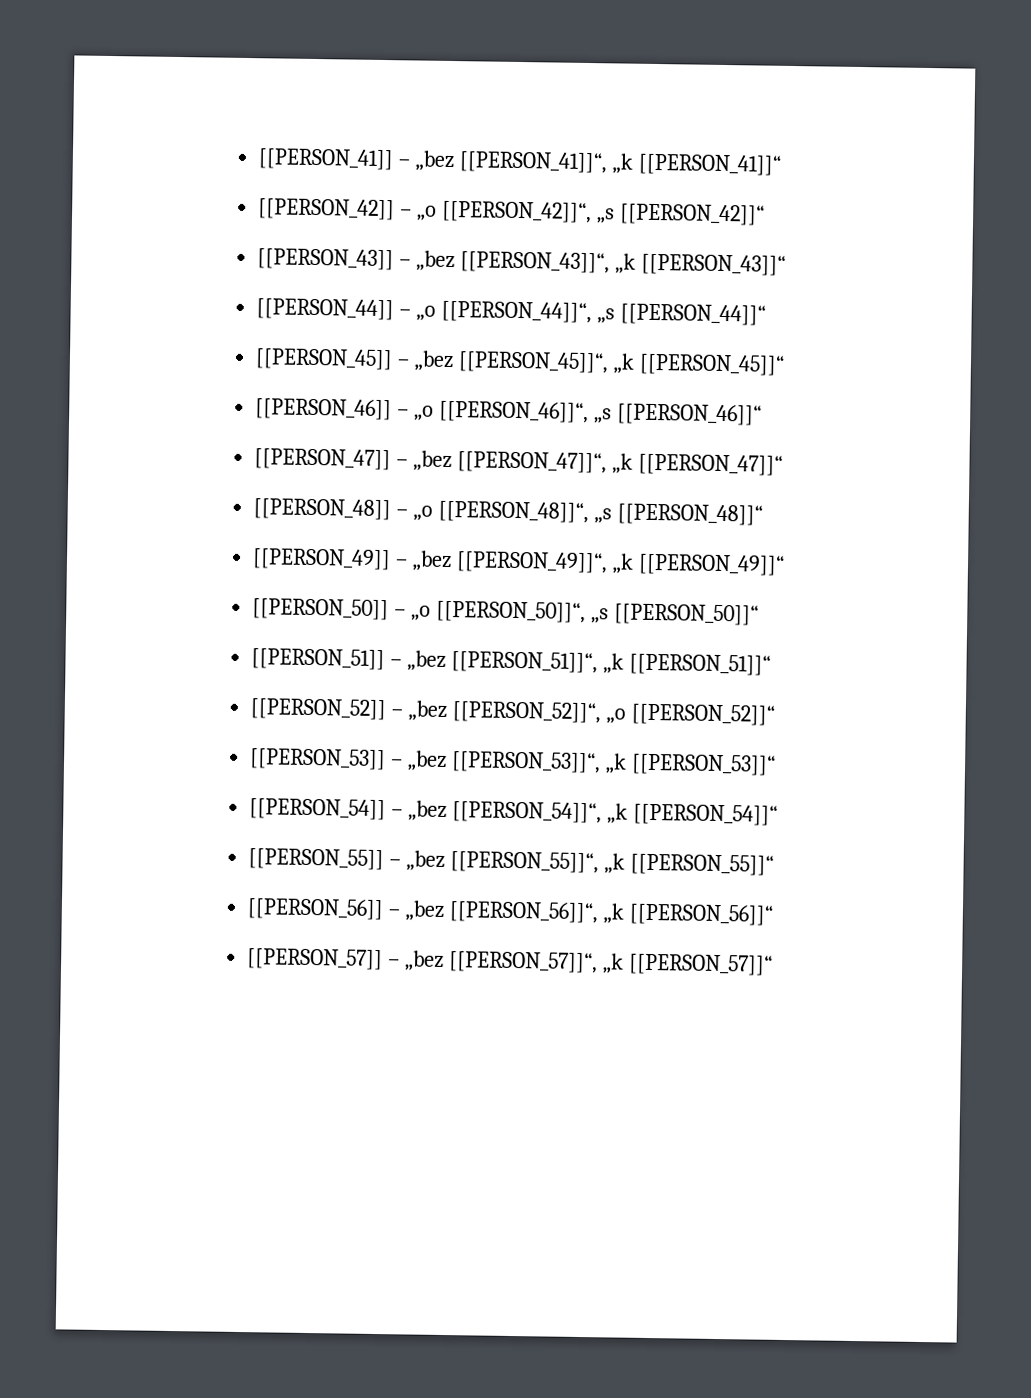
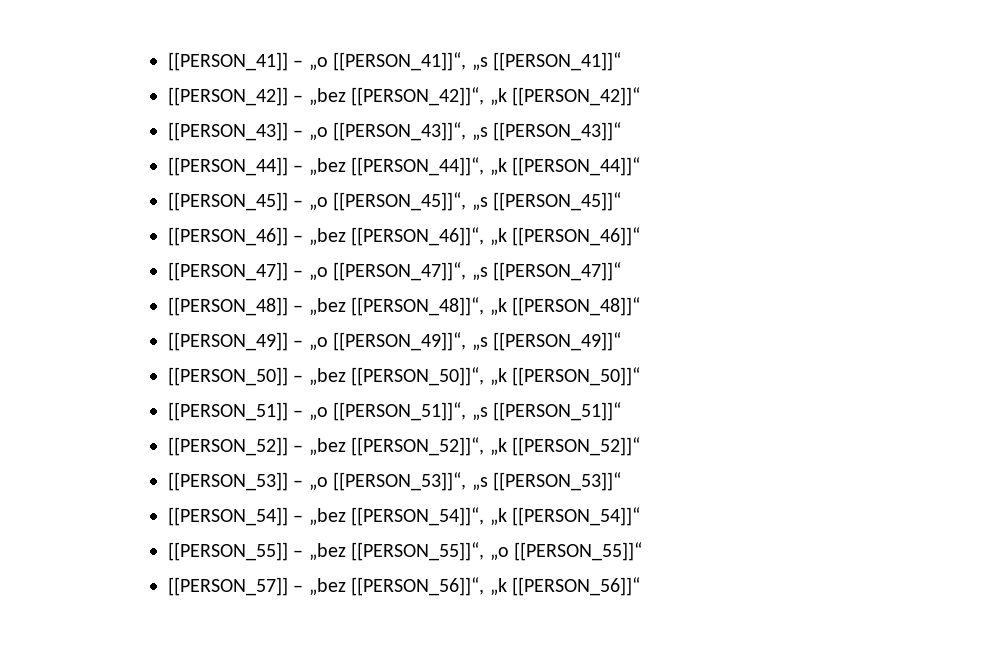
[414,150,634,174] „bez [[PERSON_41]]“, „k -> [308,52,488,71] „o [[PERSON_41]]“, „s
[416,200,615,224] „o [[PERSON_42]]“, „s -> [308,87,507,106] „bez [[PERSON_42]]“, „k
[415,250,636,274] „bez [[PERSON_43]]“, „k -> [308,122,488,141] „o [[PERSON_43]]“, „s
[415,300,615,324] „o [[PERSON_44]]“, „s -> [308,157,507,176] „bez [[PERSON_44]]“, „k
[413,350,635,374] „bez [[PERSON_45]]“, „k -> [308,192,488,211] „o [[PERSON_45]]“, „s
[413,400,612,424] „o [[PERSON_46]]“, „s -> [308,227,507,246] „bez [[PERSON_46]]“, „k
[412,450,633,474] „bez [[PERSON_47]]“, „k -> [308,262,488,281] „o [[PERSON_47]]“, „s
[412,500,612,524] „o [[PERSON_48]]“, „s -> [308,297,507,316] „bez [[PERSON_48]]“, „k
[411,550,634,574] „bez [[PERSON_49]]“, „k -> [308,332,488,351] „o [[PERSON_49]]“, „s
[410,600,609,624] „o [[PERSON_50]]“, „s -> [308,367,507,386] „bez [[PERSON_50]]“, „k
[406,650,624,674] „bez [[PERSON_51]]“, „k -> [308,402,488,421] „o [[PERSON_51]]“, „s
[605,708,626,724] „o -> [489,438,507,456] „k
[406,750,627,774] „bez [[PERSON_53]]“, „k -> [308,472,488,491] „o [[PERSON_53]]“, „s
[603,853,625,874] „k -> [489,547,509,561] „o
[246,898,384,921] [[PERSON_56]] -> [168,577,289,596] [[PERSON_57]]
[246,948,773,976] // [[PERSON_57]] – „bez [[PERSON_57]]“, „k [[PERSON_57]]“ -> (641, 586) none

